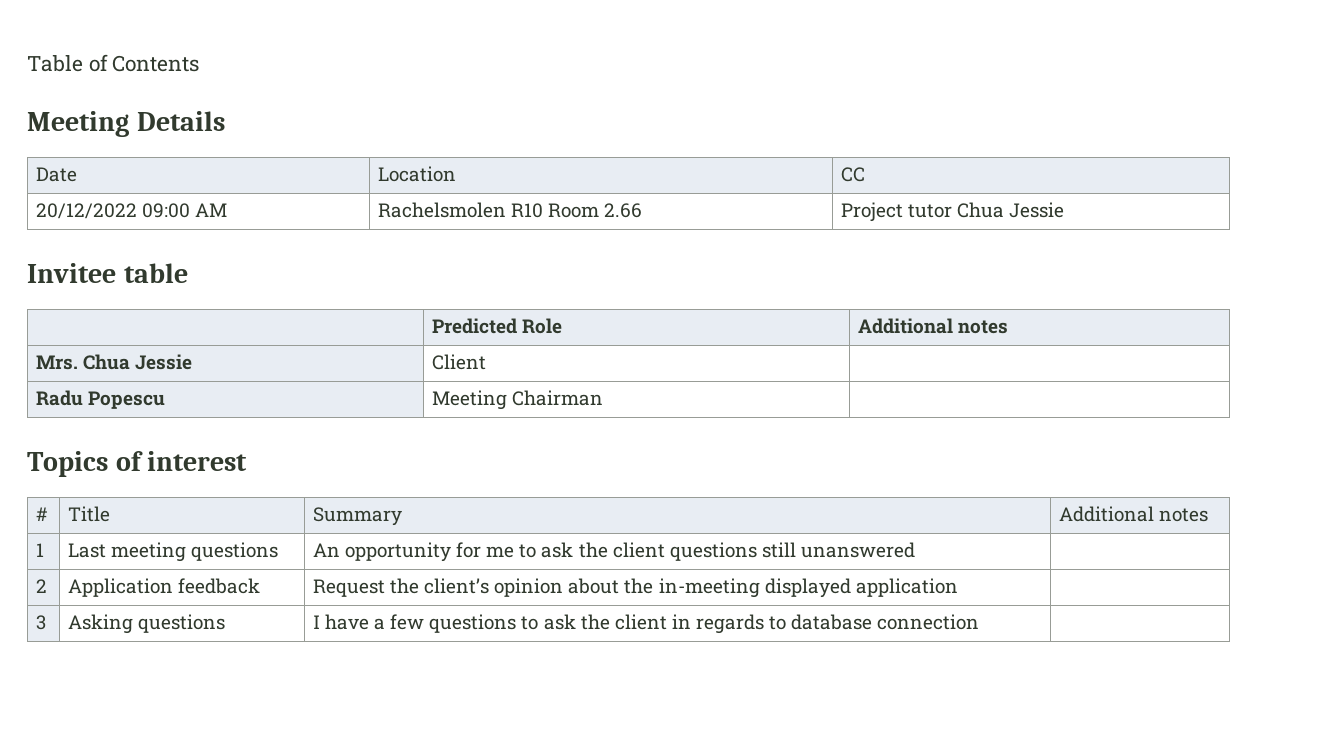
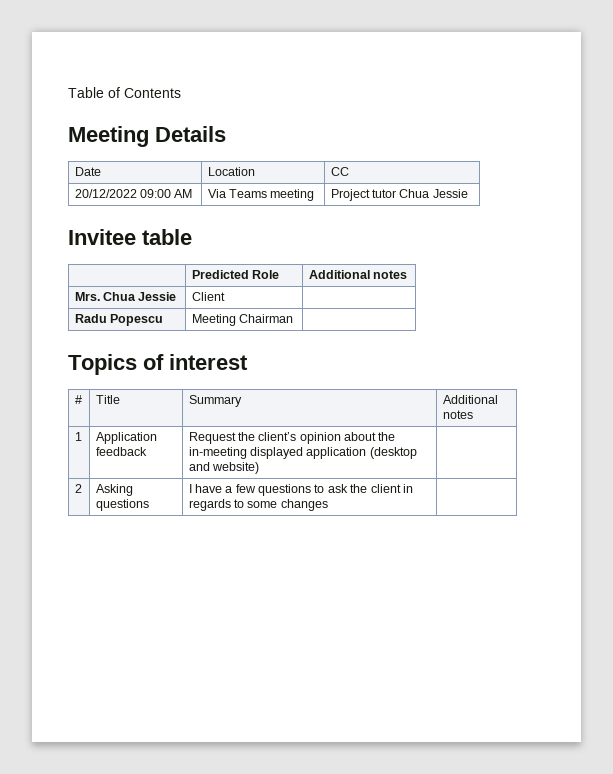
[377,202,643,218] Rachelsmolen R10 Room 2.66 -> [207,189,315,201] Via Teams meeting
[67,542,278,562] [312,542,916,562] [35,579,47,593] | Last meeting questions | An opportunity for me to ask the client questions still unanswered | // 2 -> (82, 436) none
[35,615,46,630] | // 3 -> [369,447,417,459] [188,462,259,474] [74,484,82,493] (desktop and website) | // 2
[791,614,980,630] database connection -> [247,499,328,511] some changes

